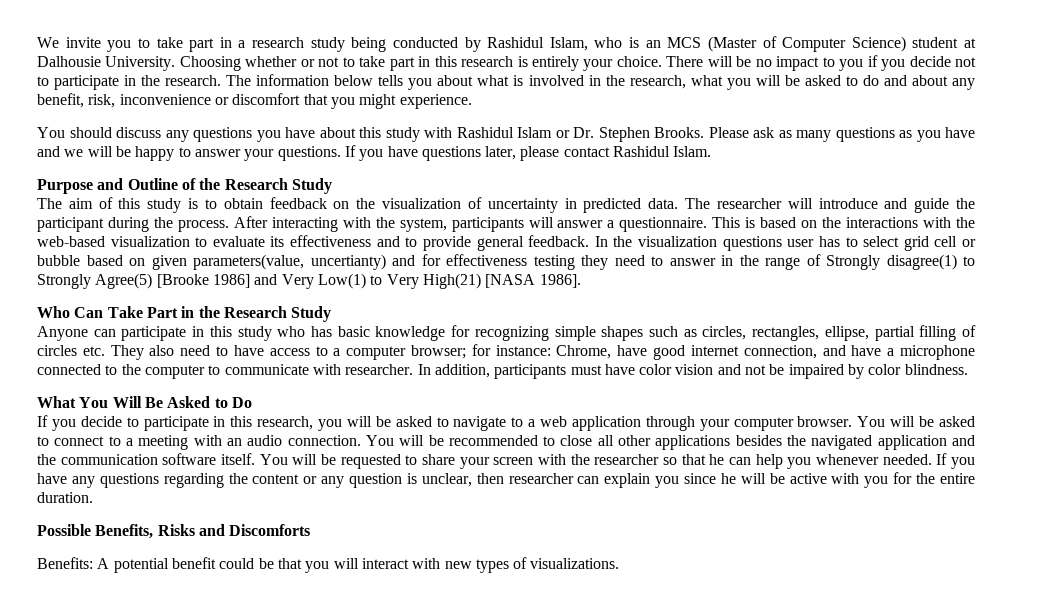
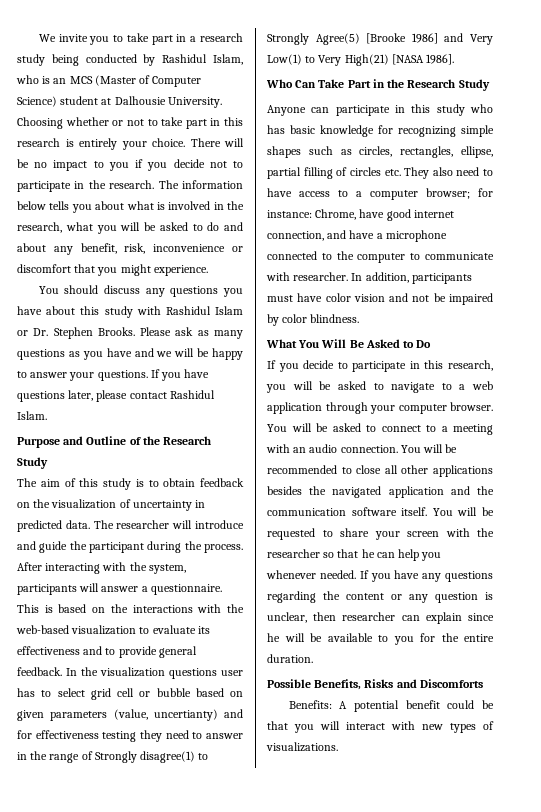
[193,254,304,270] parameters(value, -> [50,709,148,721] parameters (value,
[655,476,680,488] you -> (462, 618) none
[789,473,860,484] active with -> [327,633,388,642] available to

